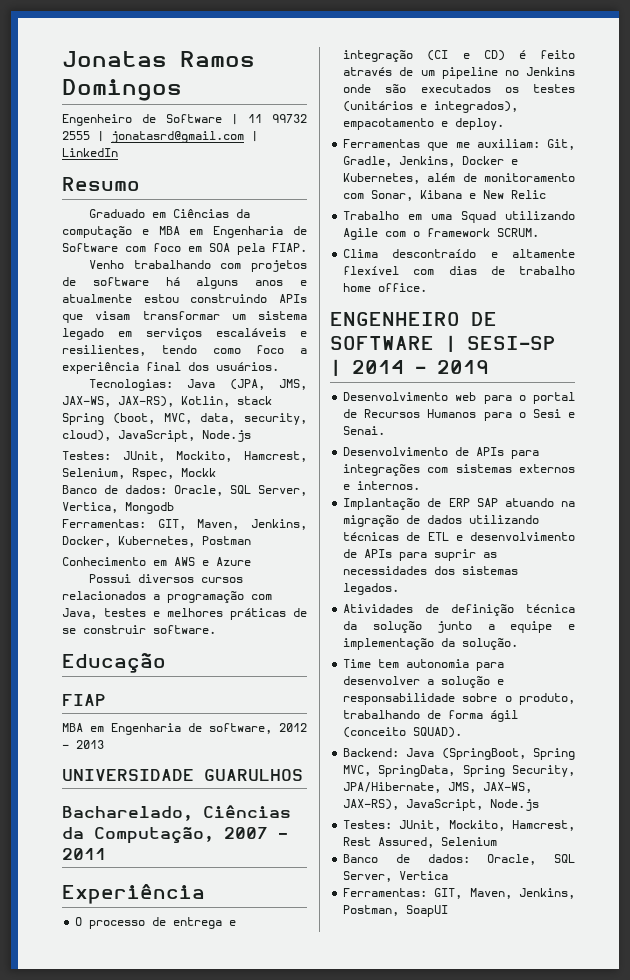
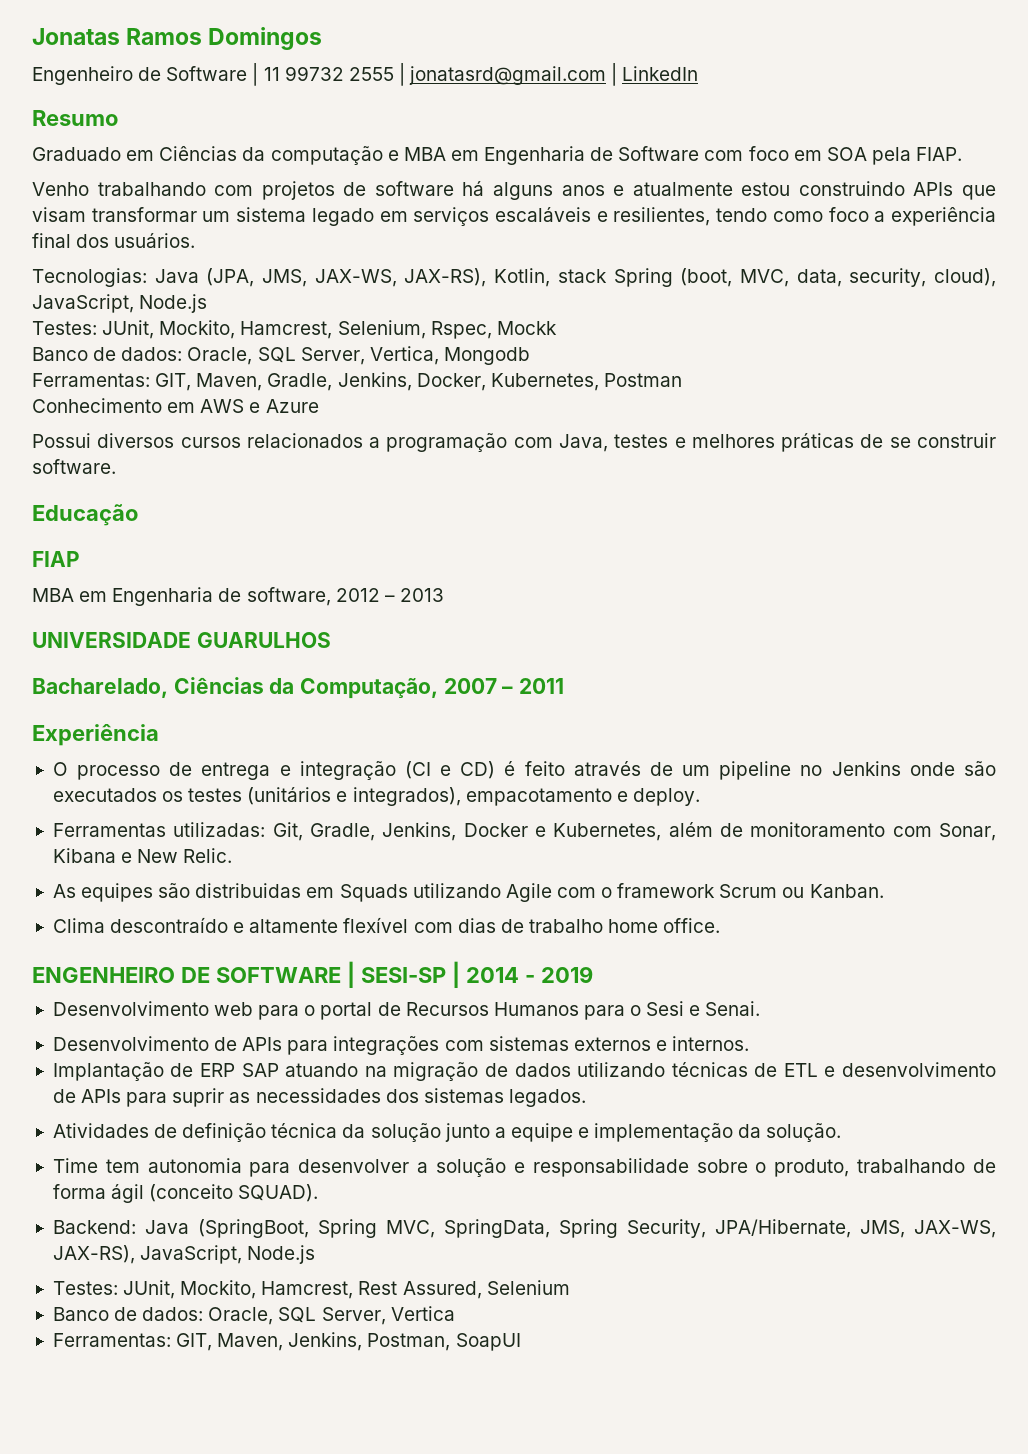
(240, 524) none -> [267,373,333,391] Gradle,
[427,139,540,151] que me auxiliam: -> [173,822,266,837] utilizadas:
[511,190,547,199] [343,211,497,223] Relic // Trabalho em uma Squad -> [183,848,233,863] [52,883,408,902] Relic. // As equipes são distribuidas em Squads
[497,228,540,237] SCRUM. -> [719,884,884,898] Scrum ou Kanban.

